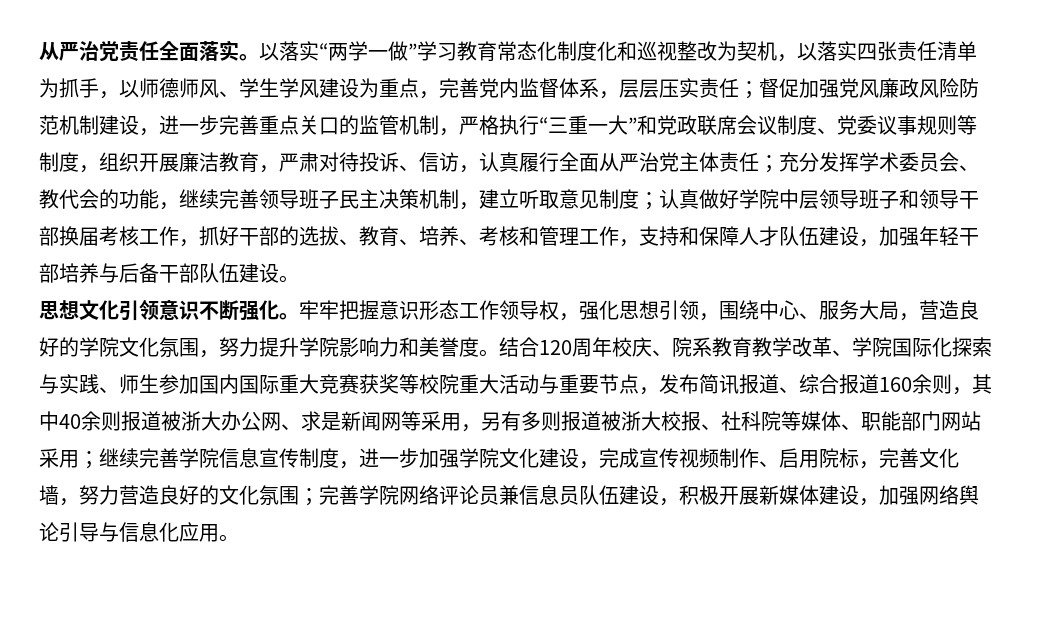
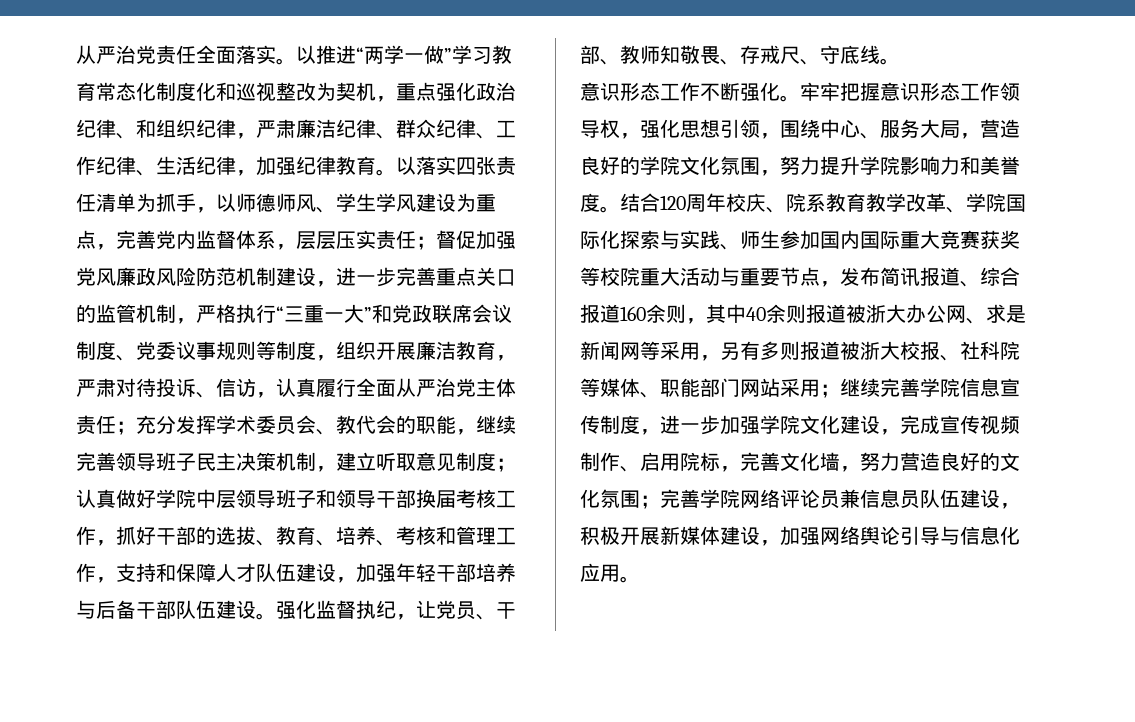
[279,41,319,61] 落实 -> [316,45,356,64] 推进
(797, 58) none -> [396,82,516,101] [76,119,516,139] [76,156,396,176] 重点强化政治纪律、和组织纪律，严肃廉洁纪律、群众纪律、工作纪律、生活纪律，加强纪律教育。
[119,189,139,209] 功 -> [416,416,436,434] 职
[39,300,199,321] // 思想文化引领意识 -> [276,600,516,620] [580,45,900,65] [580,82,700,101] 强化监督执纪，让党员、干部、教师知敬畏、存戒尺、守底线。 // 意识形态工作

